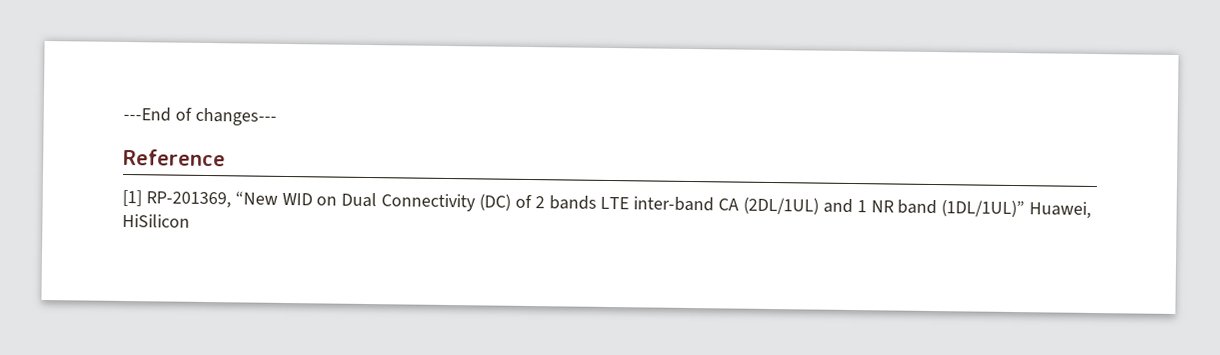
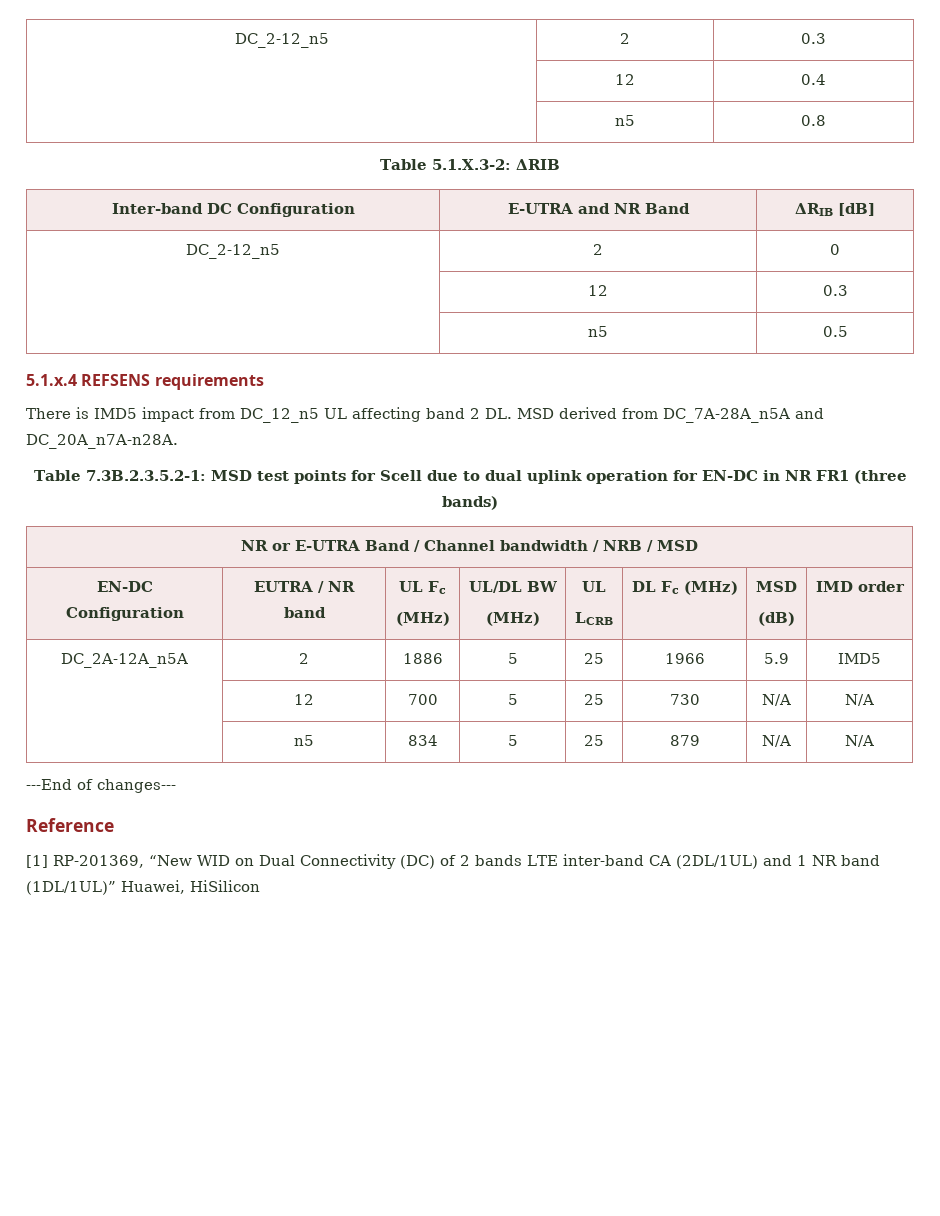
(123, 114) none -> [234,33,329,48] [620,33,630,44] [801,33,826,44] [615,74,635,85] [801,74,826,85] [615,115,635,126] [801,115,826,126] [380,159,560,170] [111,203,355,217] [507,203,690,214] [795,203,875,216] [186,244,280,259] [593,244,603,255] [830,244,840,255] [588,285,608,296] [822,285,848,296] [588,326,608,337] [822,326,848,337] [26,374,264,390] [26,407,824,423] [26,434,178,449] [33,470,907,484] [442,496,498,510] [241,540,698,552] [96,581,153,592] [65,607,184,621] [254,581,355,593] [283,607,326,618] [399,581,446,594] [395,612,450,626] [468,581,558,593] [485,612,540,626] [582,581,606,592] [575,612,613,625] [631,581,738,595] [756,581,797,592] [758,612,795,626] [815,581,905,592] [61,653,188,668] [299,653,309,664] [402,653,443,664] [507,653,518,664] [584,653,604,664] [664,653,705,664] [764,653,789,664] [838,653,881,664] [294,694,314,705] [407,694,438,705] [507,694,518,705] [584,694,604,705] [669,694,700,705] [762,694,791,706] [845,694,874,706] [294,735,314,746] [407,735,438,746] [507,735,518,746] [584,735,604,746] [669,735,700,746] [762,735,791,747] [845,735,874,747] DC_2-12_n5 | 2 | 0.3 // | 12 | 0.4 // | n5 | 0.8 // Table 5.1.X.3-2: ΔRIB // Inter-band DC Configuration | E-UTRA and NR Band | ΔRIB [dB] // DC_2-12_n5 | 2 | 0 // | 12 | 0.3 // | n5 | 0.5 // 5.1.x.4 REFSENS requirements // There is IMD5 impact from DC_12_n5 UL affecting band 2 DL. MSD derived from DC_7A-28A_n5A and DC_20A_n7A-n28A. // Table 7.3B.2.3.5.2-1: MSD test points for Scell due to dual uplink operation for EN-DC in NR FR1 (three bands) // NR or E-UTRA Band / Channel bandwidth / NRB / MSD // EN-DC Configuration | EUTRA / NR band | UL Fc // (MHz) | UL/DL BW // (MHz) | UL // LCRB | DL Fc (MHz) | MSD // (dB) | IMD order // DC_2A-12A_n5A | 2 | 1886 | 5 | 25 | 1966 | 5.9 | IMD5 // | 12 | 700 | 5 | 25 | 730 | N/A | N/A // | n5 | 834 | 5 | 25 | 879 | N/A | N/A //

